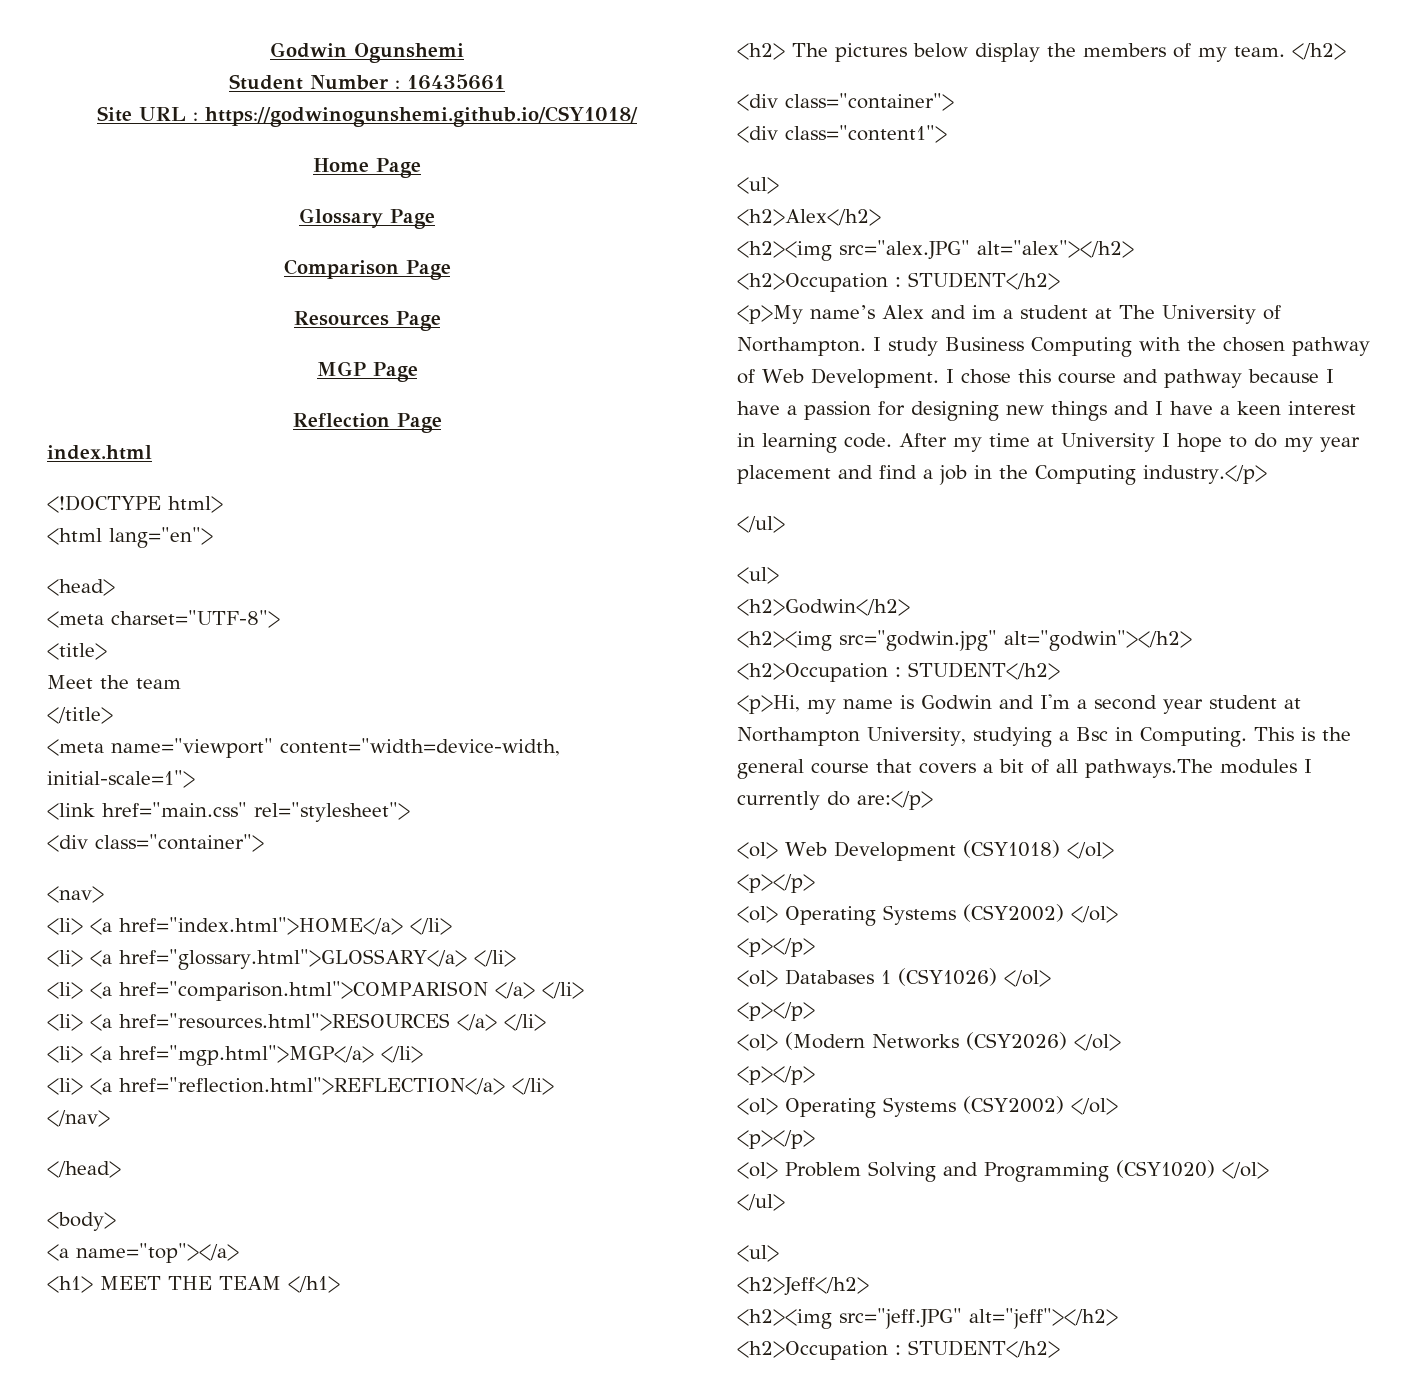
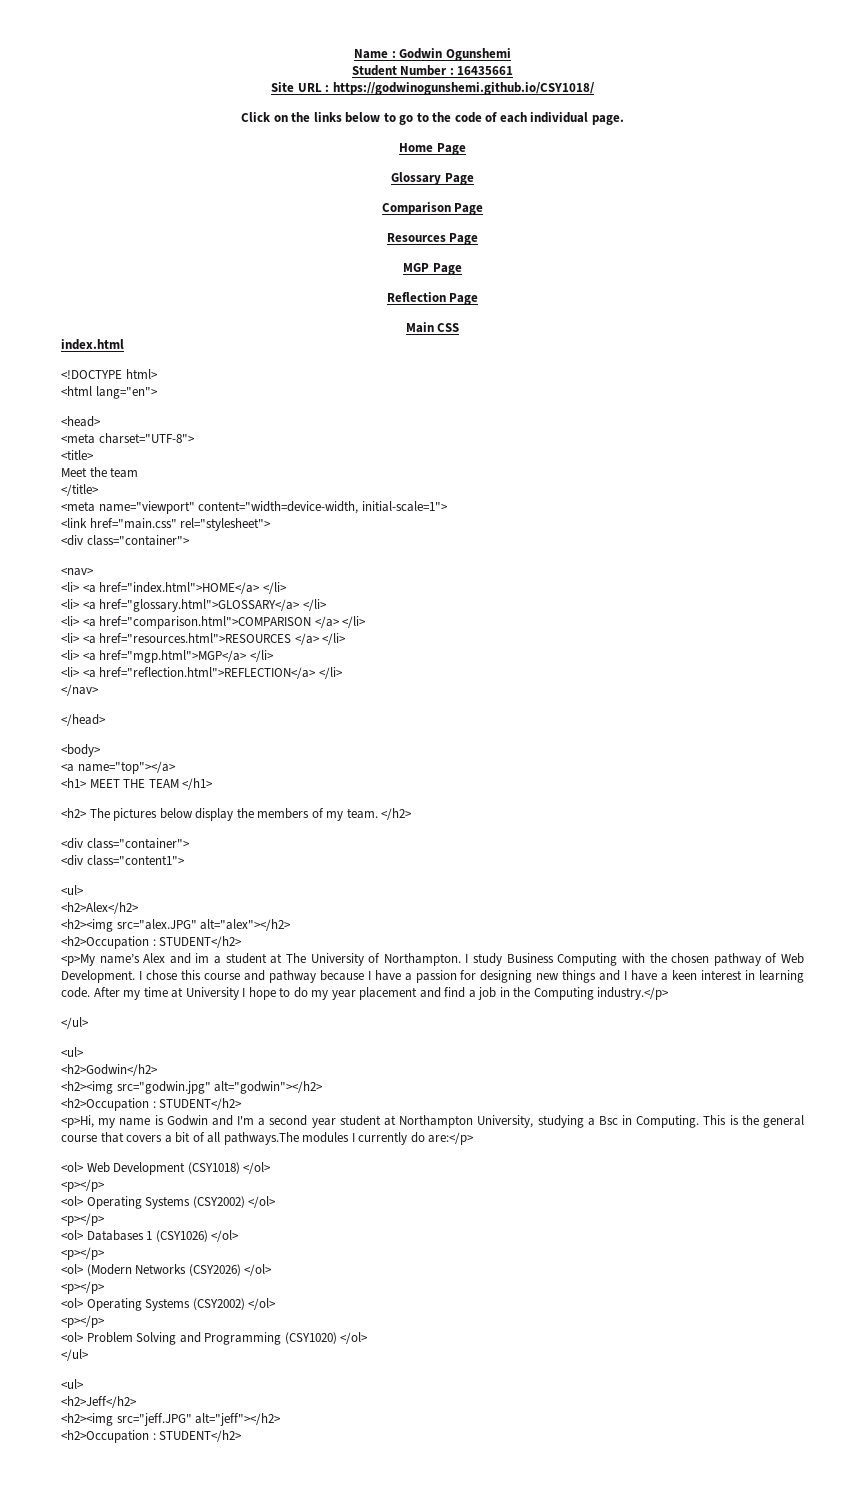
(270, 50) none -> [354,49,396,59] Name :
(638, 116) none -> [241,112,624,125] // Click on the links below to go to the code of each individual page.
(442, 423) none -> [405,322,460,333] // Main CSS

